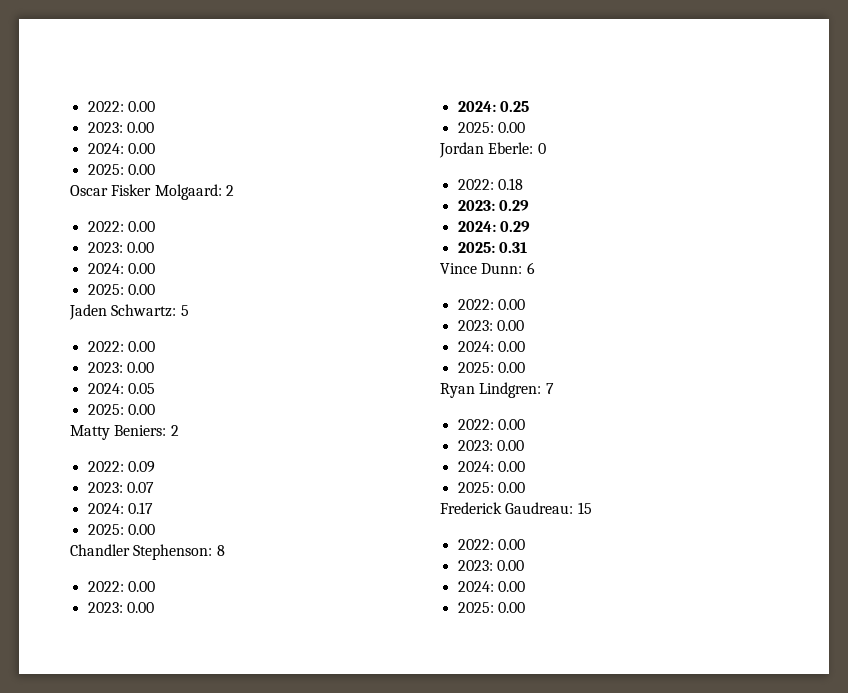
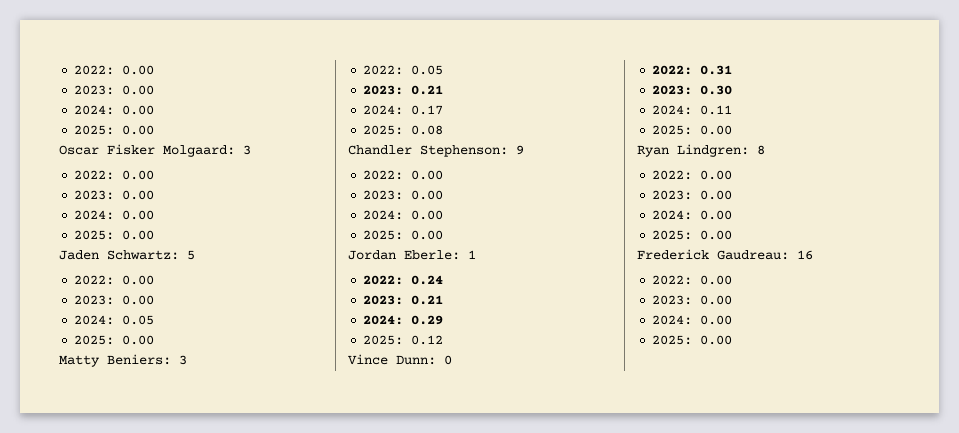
[225,185,234,196] 2 -> [243,145,251,155] 3
[170,425,179,436] [87,461,155,473] [87,482,154,493] 2 // 2022: 0.09 // 2023: 0.07 -> [179,355,187,365] [363,65,444,75] [363,85,444,95] 3 // 2022: 0.05 // 2023: 0.21
[127,524,155,535] 0.00 -> [411,125,444,135] 0.08
[216,545,225,556] [87,581,155,592] [87,602,154,613] [457,101,529,112] [457,122,525,133] [439,142,546,158] [457,178,523,190] [457,200,529,211] [457,221,530,232] [457,242,527,253] [440,262,535,274] [457,299,525,310] [457,320,524,331] [457,341,525,352] [457,362,525,373] 8 // 2022: 0.00 // 2023: 0.00 // 2024: 0.25 // 2025: 0.00 // Jordan Eberle: 0 // 2022: 0.18 // 2023: 0.29 // 2024: 0.29 // 2025: 0.31 // Vince Dunn: 6 // 2022: 0.00 // 2023: 0.00 // 2024: 0.00 // 2025: 0.00 -> [516,145,524,155] [363,170,444,180] [363,190,444,200] [363,210,444,220] [363,230,444,240] [348,250,476,260] [363,275,444,285] [363,295,444,305] [363,315,444,325] [363,335,444,345] [348,354,452,365] [652,65,733,75] [652,85,733,95] [652,105,733,115] [652,125,733,135] 9 // 2022: 0.00 // 2023: 0.00 // 2024: 0.00 // 2025: 0.00 // Jordan Eberle: 1 // 2022: 0.24 // 2023: 0.21 // 2024: 0.29 // 2025: 0.12 // Vince Dunn: 0 // 2022: 0.31 // 2023: 0.30 // 2024: 0.11 // 2025: 0.00
[545,383,554,394] 7 -> [757,145,765,155] 8
[577,502,592,514] 15 -> [797,250,813,260] 16

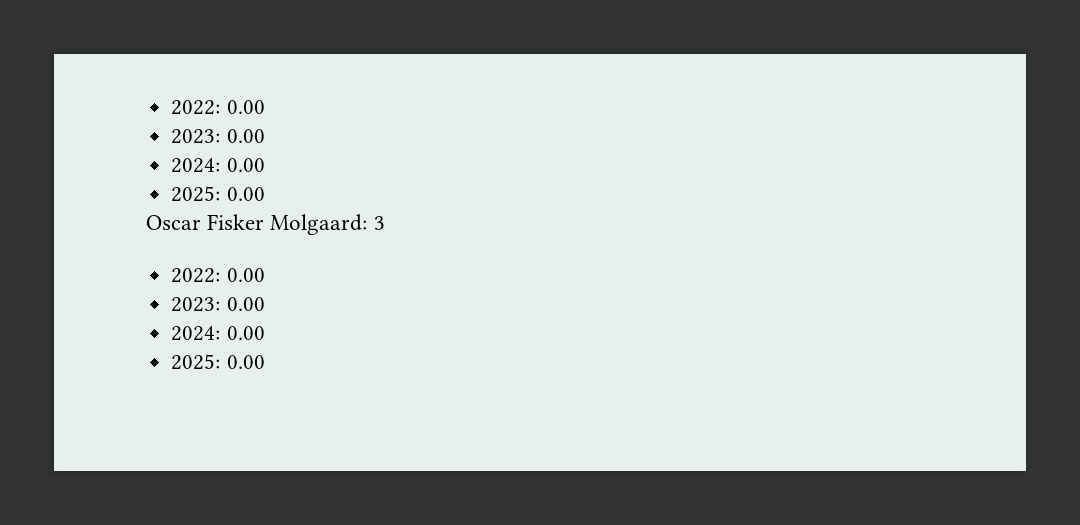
[59,250,195,260] [74,275,155,285] [74,295,155,305] [74,315,155,325] [74,335,155,345] [59,354,187,367] [363,65,444,75] [363,85,444,95] [363,105,444,115] [363,125,444,135] [348,145,524,157] [363,170,444,180] [363,190,444,200] [363,210,444,220] [363,230,444,240] [348,250,476,260] [363,275,444,285] [363,295,444,305] [363,315,444,325] [363,335,444,345] [348,354,452,365] [652,65,733,75] [652,85,733,95] [652,105,733,115] [652,125,733,135] [637,144,765,157] [652,170,733,180] [652,190,733,200] [652,210,733,220] [652,230,733,240] [637,249,813,260] [652,275,733,285] [652,295,733,305] [652,315,733,325] [652,335,733,345] // Jaden Schwartz: 5 // 2022: 0.00 // 2023: 0.00 // 2024: 0.05 // 2025: 0.00 // Matty Beniers: 3 // 2022: 0.05 // 2023: 0.21 // 2024: 0.17 // 2025: 0.08 // Chandler Stephenson: 9 // 2022: 0.00 // 2023: 0.00 // 2024: 0.00 // 2025: 0.00 // Jordan Eberle: 1 // 2022: 0.24 // 2023: 0.21 // 2024: 0.29 // 2025: 0.12 // Vince Dunn: 0 // 2022: 0.31 // 2023: 0.30 // 2024: 0.11 // 2025: 0.00 // Ryan Lindgren: 8 // 2022: 0.00 // 2023: 0.00 // 2024: 0.00 // 2025: 0.00 // Frederick Gaudreau: 16 // 2022: 0.00 // 2023: 0.00 // 2024: 0.00 // 2025: 0.00 -> (265, 362) none

